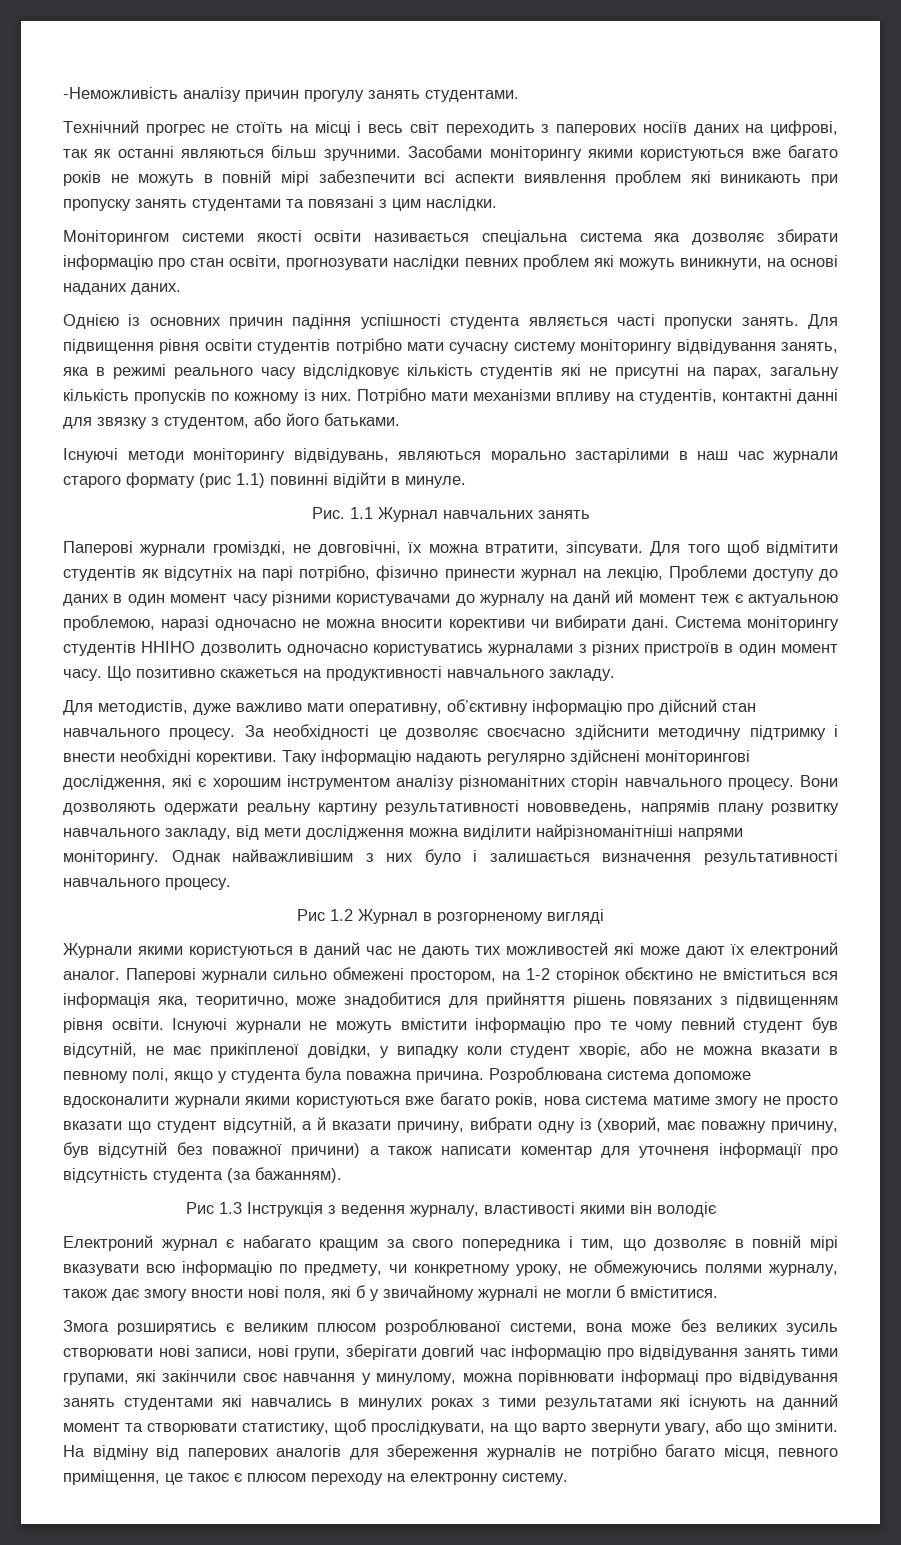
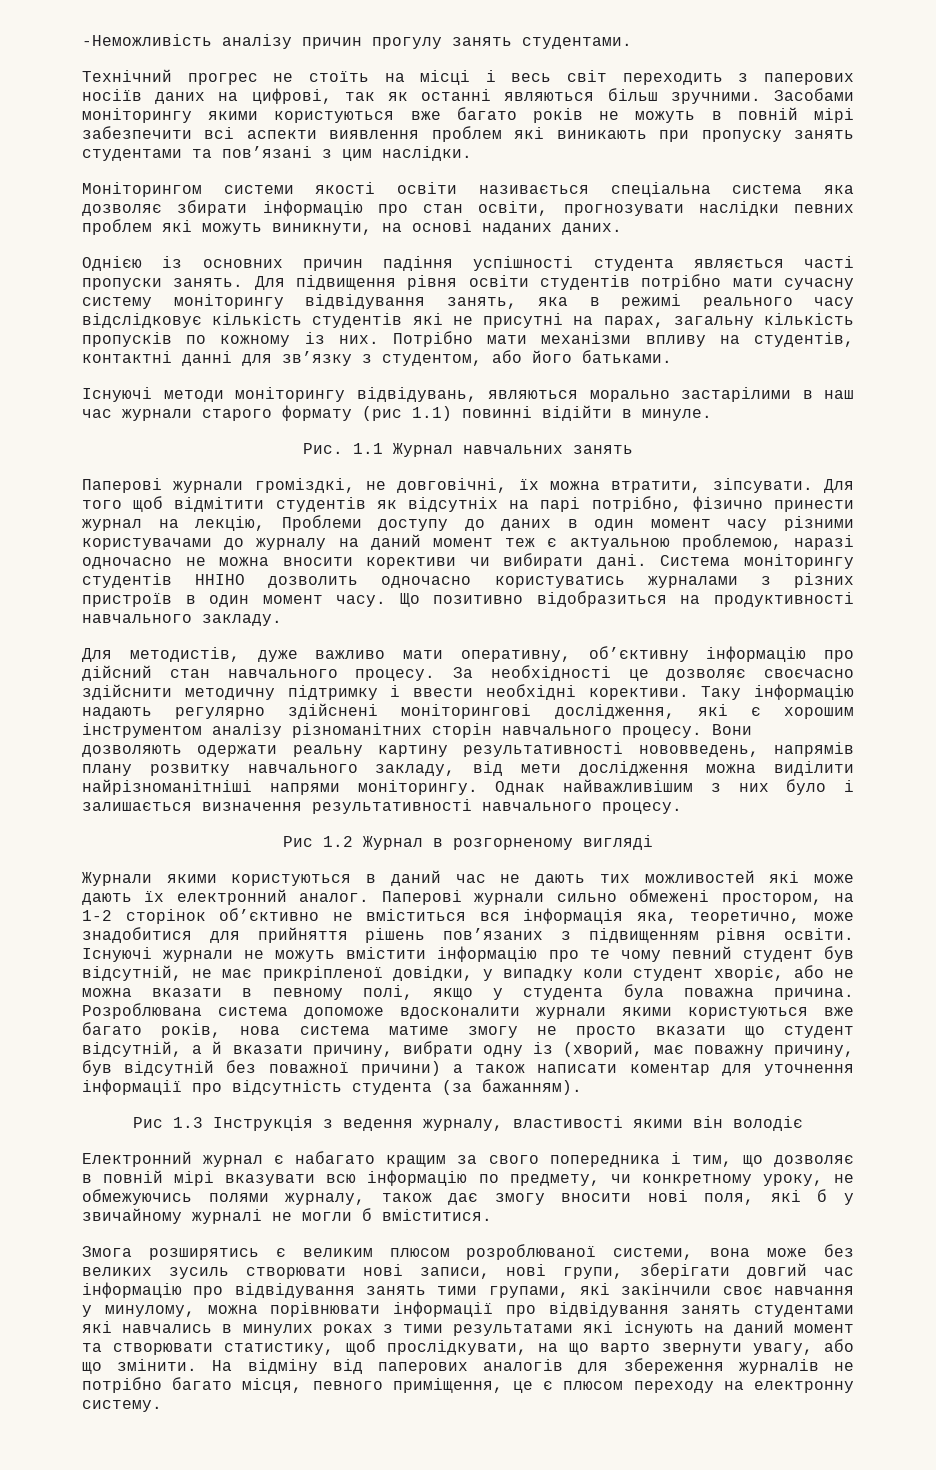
[308,196,374,208] повязані -> [222,146,312,158] пов’язані
[97,417,147,429] звязку -> [282,351,352,366] зв’язку
[572,590,634,606] данй ий -> [370,534,421,550] даний
[220,669,298,678] скажеться -> [536,591,667,607] відобразиться
[63,753,115,762] внести -> [413,688,473,697] ввести
[686,942,839,958] дают їх електроний -> [82,889,287,905] дають їх електронний
[625,967,693,980] обєктино -> [219,908,320,921] об’єктивно
[195,996,289,1008] теоритично, -> [690,912,801,924] теоретично,
[633,996,714,1005] повязаних -> [443,928,543,940] пов’язаних
[209,1043,299,1058] прикіпленої -> [262,966,383,981] прикріпленої
[639,1146,710,1158] уточненя -> [764,1064,854,1076] уточнення
[63,1235,153,1251] Електроний -> [82,1151,192,1167] Електронний
[191,1289,243,1298] вности -> [561,1193,632,1202] вносити
[620,1369,699,1385] інформаці -> [393,1301,493,1317] інформації
[783,1394,838,1410] данний -> [733,1320,784,1336] даний
[188,1473,229,1482] такоє -> (533, 1387) none

